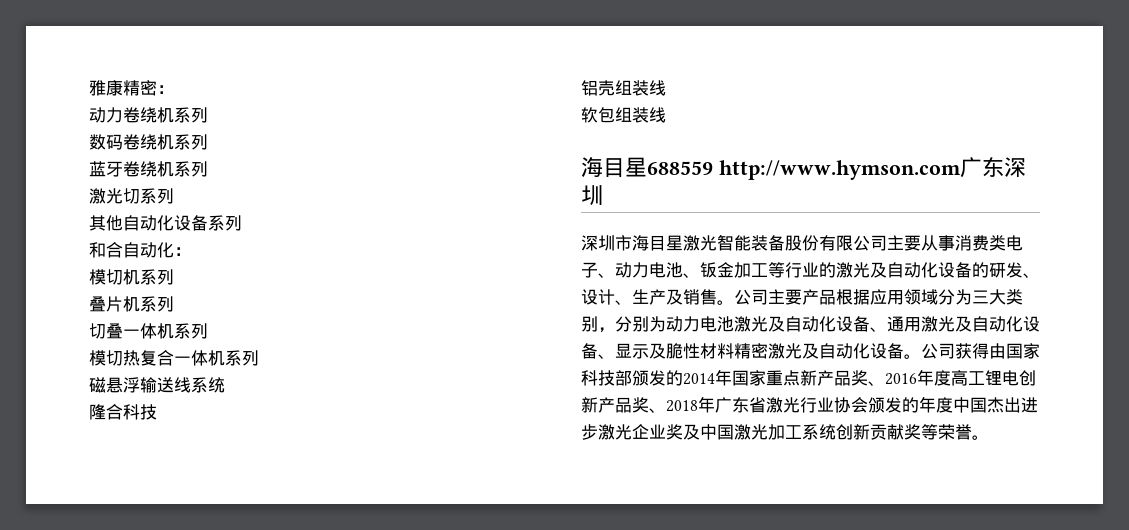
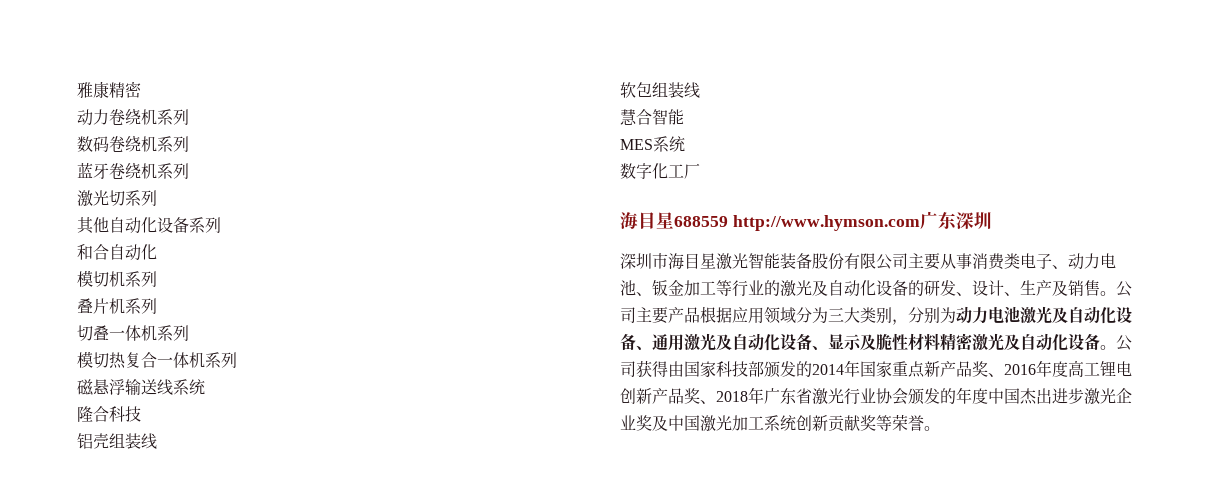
[157,85,174,94] ： -> (141, 89) none
[174,247,191,256] ： -> (157, 252) none
(666, 115) none -> [620,109,684,125] [620,136,685,152] [620,163,700,179] // 慧合智能 // MES系统 // 数字化工厂

